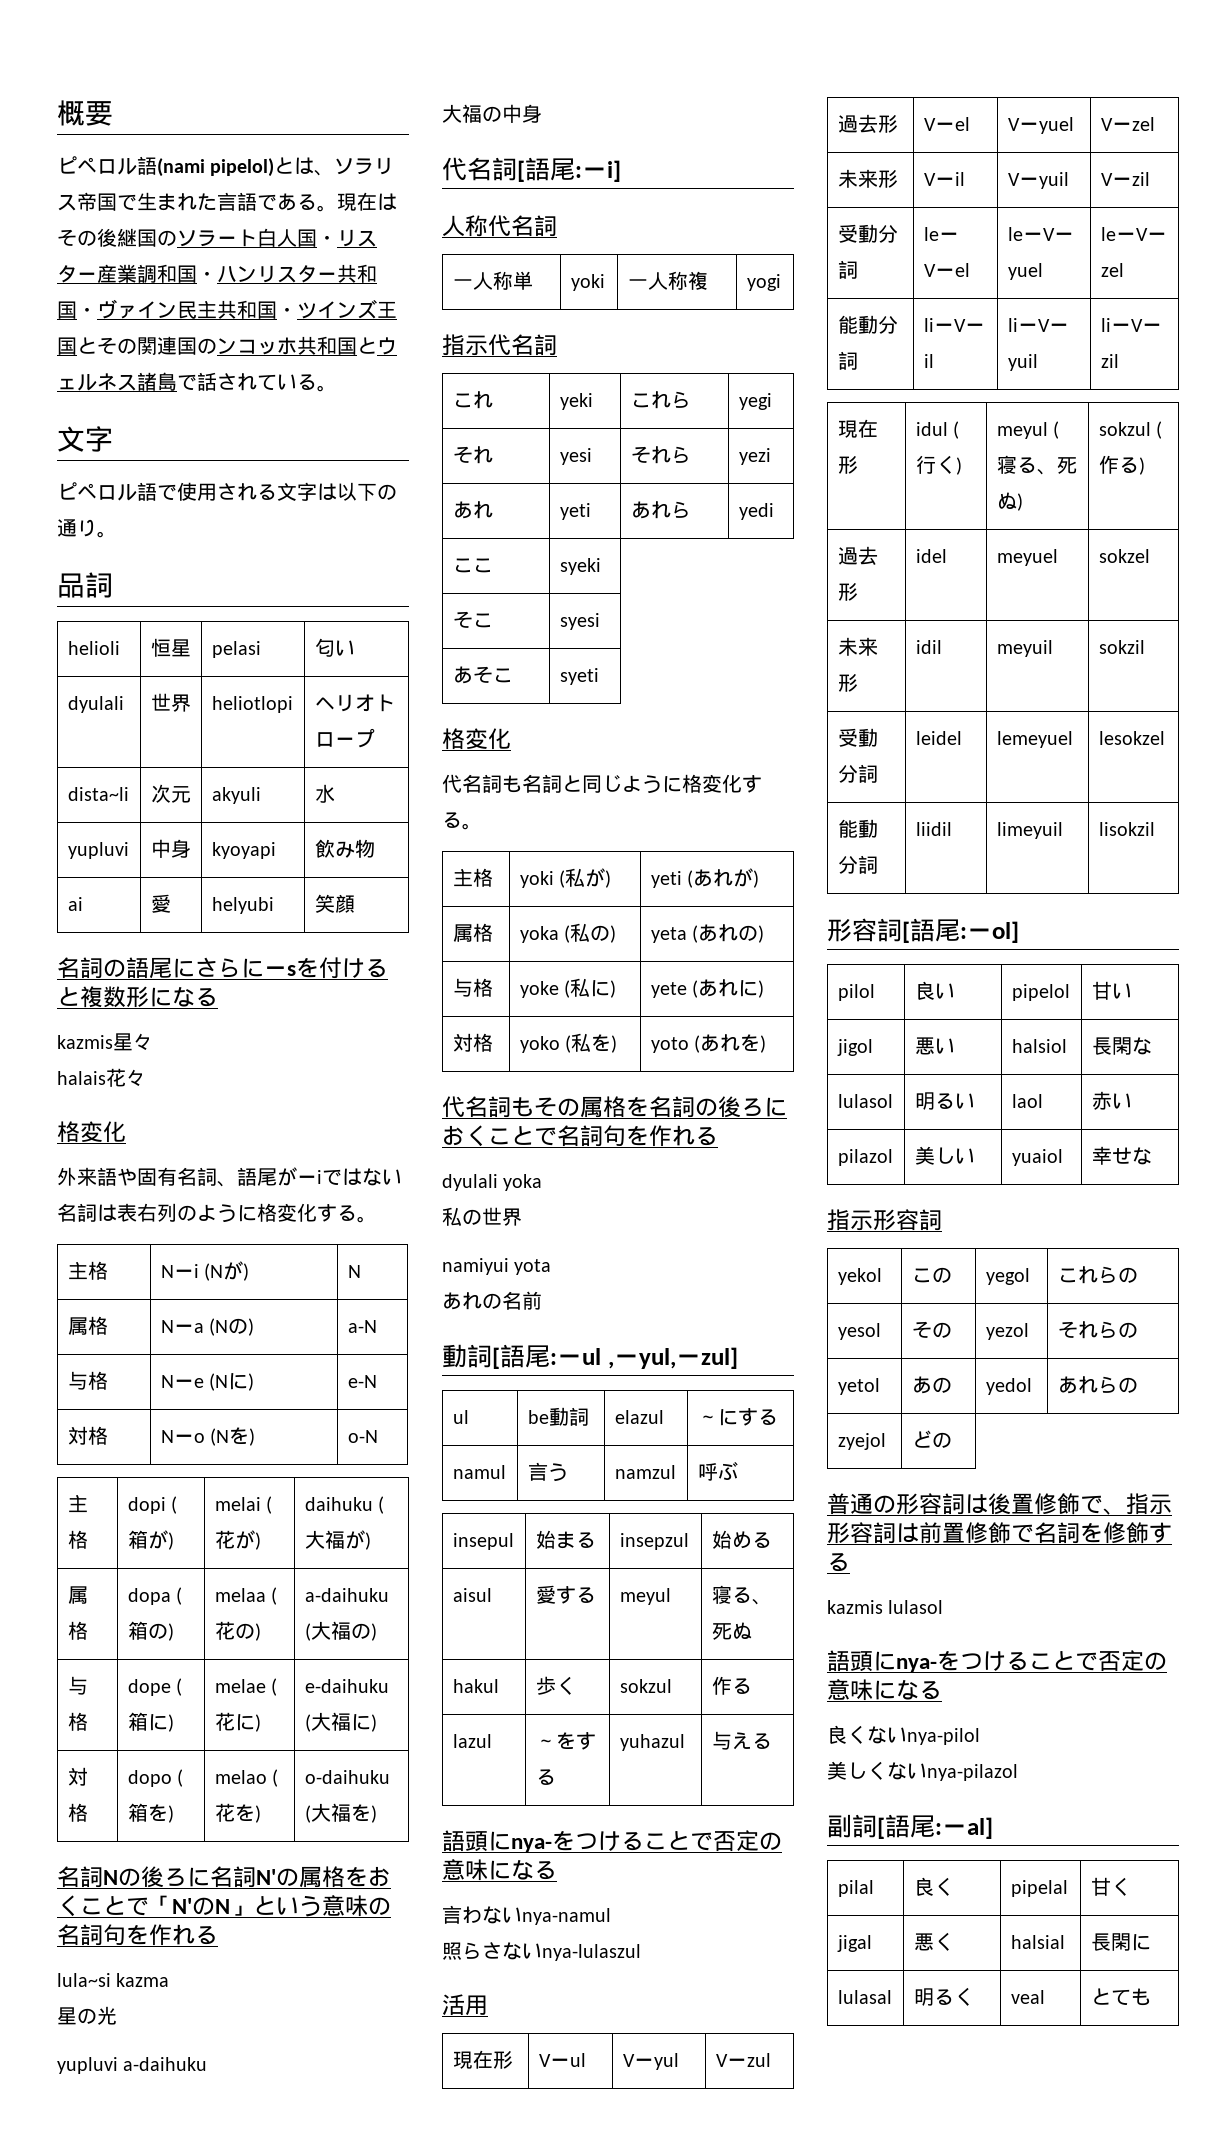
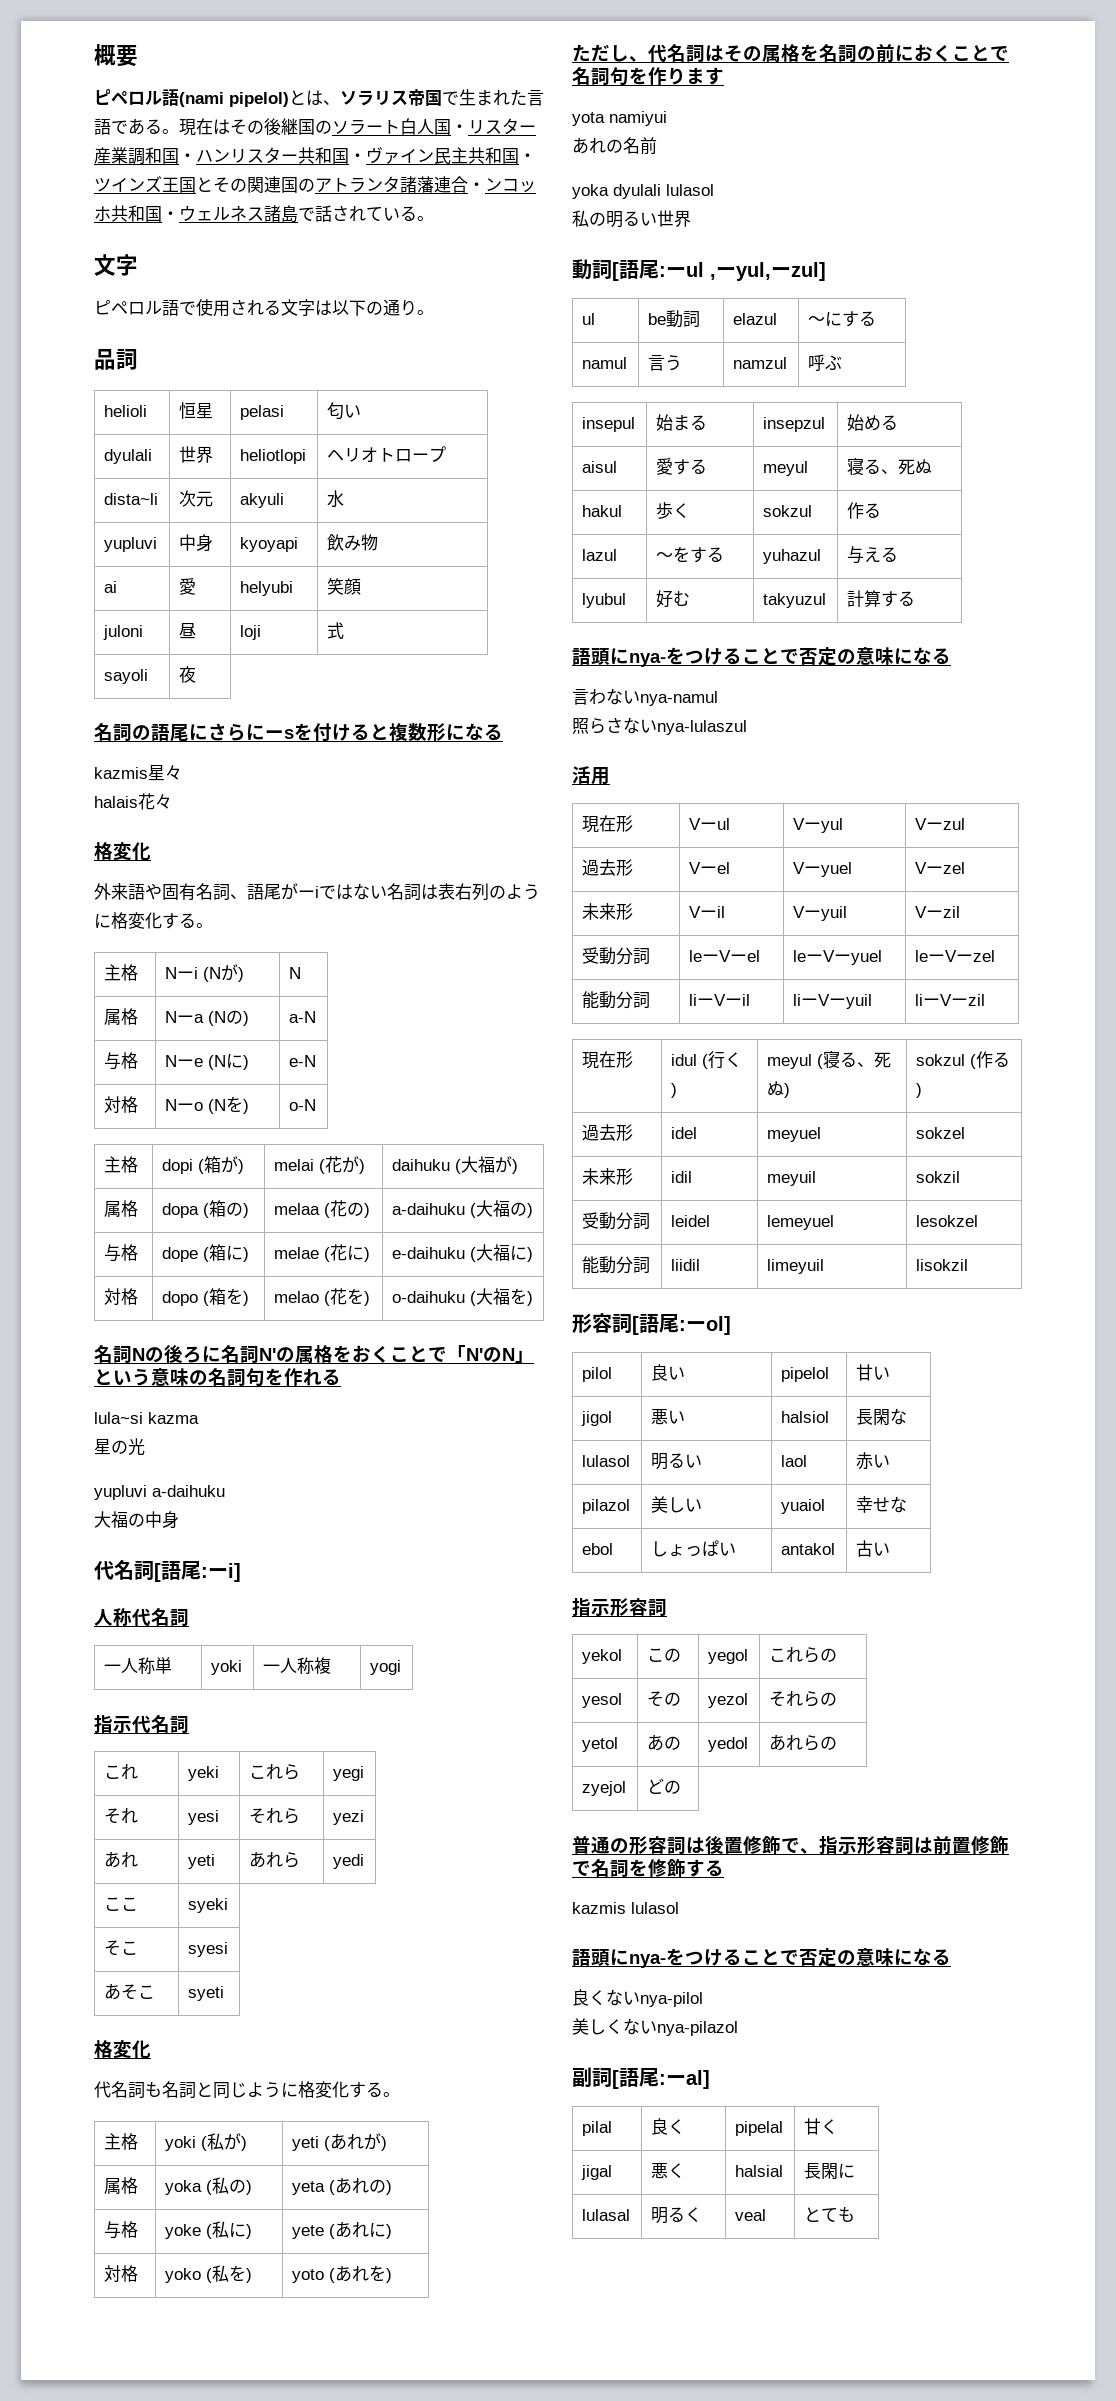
(217, 346) none -> [315,176,485,193] アトランタ諸藩連合・
[357,337,377,354] と -> [162,211,179,220] ・
(355, 903) none -> [103,625,144,640] [179,623,197,639] [240,625,262,640] [327,622,345,639] [104,669,149,684] [179,666,197,683] // juloni | 昼 | loji | 式 // sayoli | 夜
[442,1096,534,1118] 代名詞も -> [572,44,724,63] ただし、代名詞は
[718,1096,764,1118] 後ろ -> [876,44,895,63] 前
[672,1125,718,1146] [442,1174,543,1191] [442,1207,522,1226] れる // dyulali yoka // 私の世界 // -> [667,67,724,85] [572,112,605,126] ります // yota
[514,1259,552,1275] yota -> (667, 118) none
(542, 1300) none -> [572,184,714,199] [572,210,691,228] // yoka dyulali lulasol // 私の明るい世界
(772, 1741) none -> [582,593,627,608] [656,590,691,608] [763,593,827,608] [847,590,916,607] // lyubul | 好む | takyuzul | 計算する
(1152, 1156) none -> [582,1543,614,1555] [651,1540,737,1557] [781,1543,836,1555] [856,1540,891,1557] // ebol | しょっぱい | antakol | 古い

